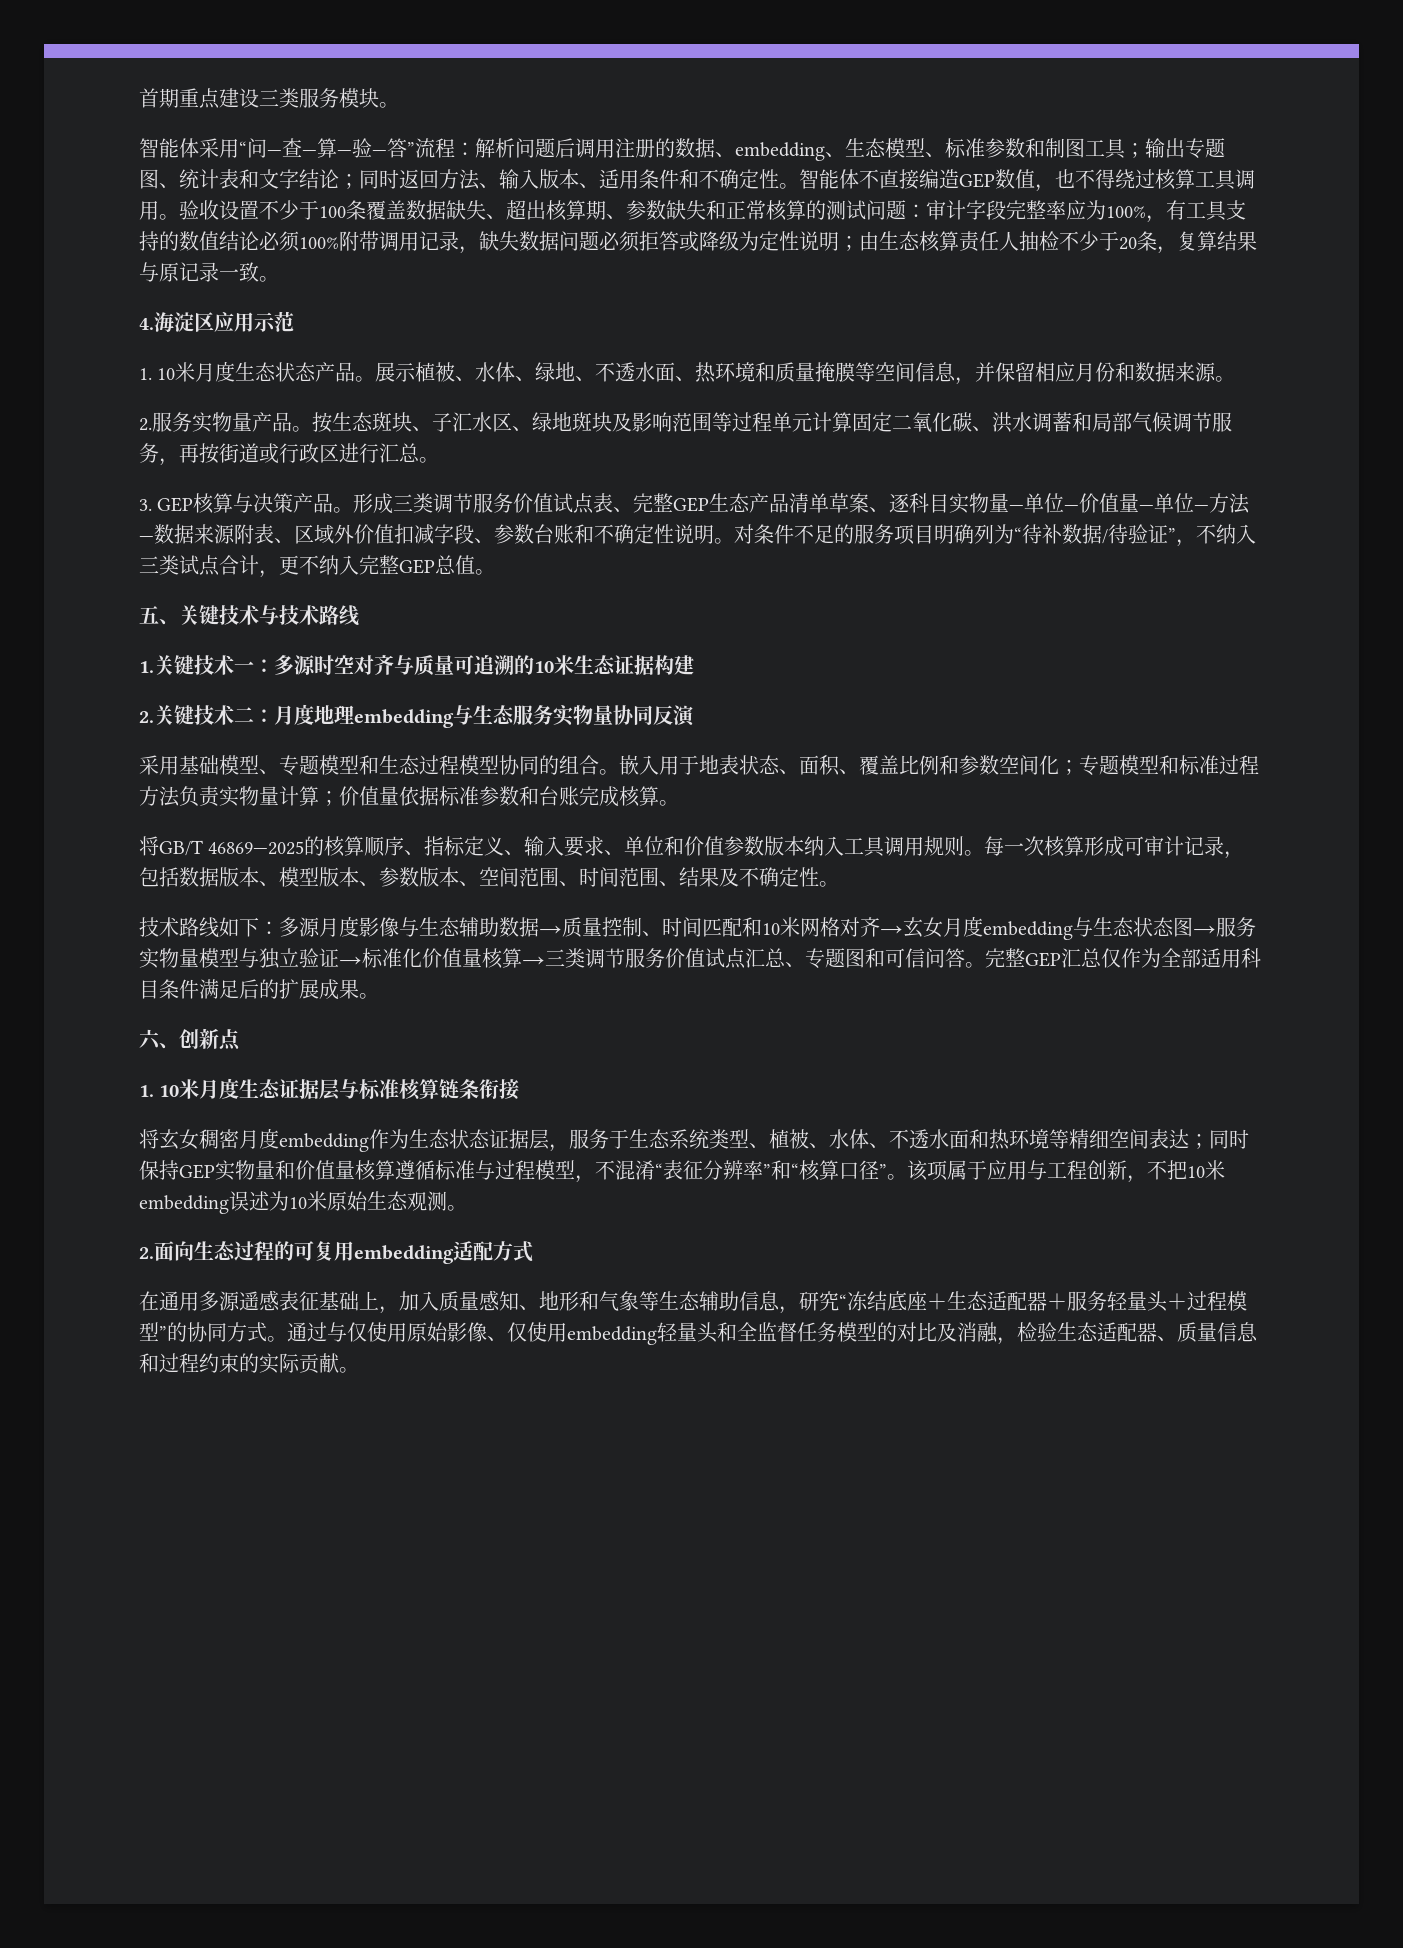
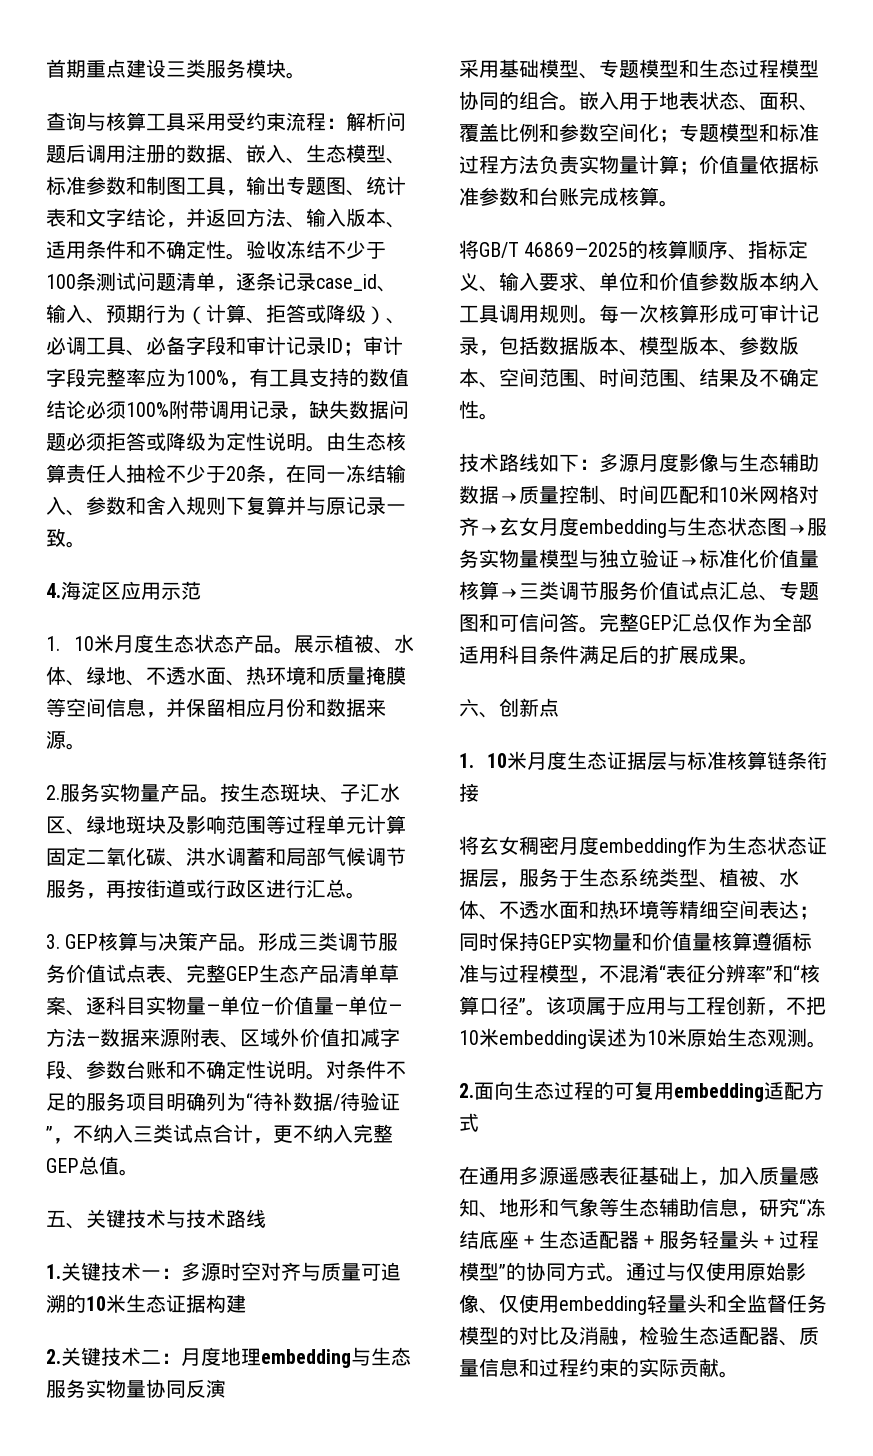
[139,138,415,158] 智能体采用“问—查—算—验—答” -> [46,112,286,131] 查询与核算工具采用受约束
[735,142,825,161] embedding -> [246,144,286,163] 嵌入
[1125,143,1145,158] ； -> [226,190,246,196] ，
[339,169,399,189] ；同时 -> [166,208,206,228] ，并
[799,169,1255,192] [139,200,926,221] 智能体不直接编造GEP数值，也不得绕过核算工具调用。验收设置不少于100条覆盖数据缺失、超出核算期、参数缺失和正常核算的测试问题： -> [246,240,386,259] [46,272,397,292] [46,304,406,325] [46,336,363,356] 验收冻结不少于100条测试问题清单，逐条记录case_id、输入、预期行为（计算、拒答或降级）、必调工具、必备字段和审计记录ID；
[839,236,859,251] ； -> [306,445,326,452] 。
[1177,231,1257,251] 复算结果 -> [286,464,406,483] [46,496,306,516] 在同一冻结输入、参数和舍入规则下复算并

